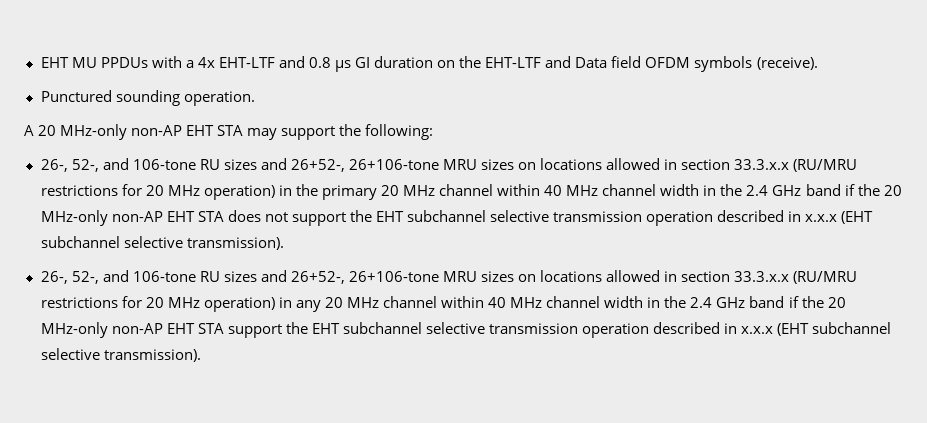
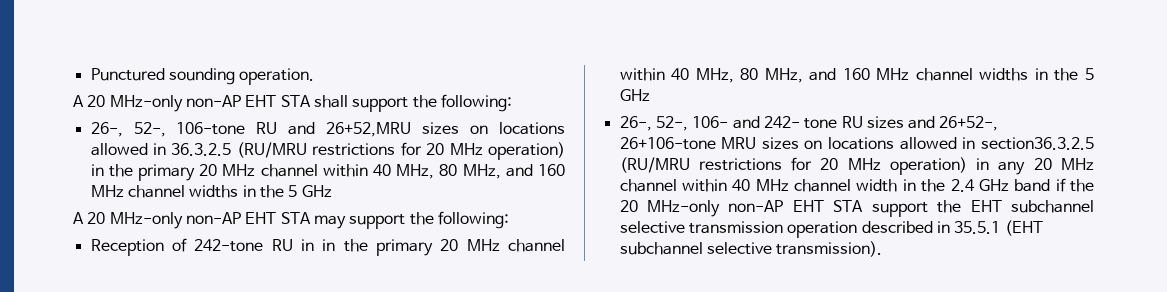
[40,56,818,72] EHT MU PPDUs with a 4x EHT-LTF and 0.8 µs GI duration on the EHT-LTF and Data field OFDM symbols (receive). // -> (90, 74) none
[247,128,278,140] may -> [313,95,348,108] shall
[102,158,790,172] and 106-tone RU sizes and 26+52-, 26+106-tone MRU sizes on locations allowed in section 33.3.x.x -> [176,122,565,137] [90,143,232,156] 106-tone RU and 26+52,MRU sizes on locations allowed in 36.3.2.5
[566,184,902,196] [40,210,874,226] [40,236,284,250] [40,270,196,284] MHz channel width in the 2.4 GHz band if the 20 MHz-only non-AP EHT STA does not support the EHT subchannel selective transmission operation described in x.x.x (EHT subchannel selective transmission). // 26-, 52-, and 106-tone -> [396,164,565,179] [90,185,332,198] [73,211,509,229] [90,238,565,256] [619,68,1094,83] [619,89,650,101] [619,116,838,131] MHz, 80 MHz, and 160 MHz channel widths in the 5 GHz // A 20 MHz-only non-AP EHT STA may support the following: // Reception of 242-tone RU in in the primary 20 MHz channel within 40 MHz, 80 MHz, and 160 MHz channel widths in the 5 GHz // 26-, 52-, 106- and 242- tone
[681,271,790,282] section 33.3.x.x -> [981,137,1094,150] section36.3.2.5
[741,326,774,334] x.x.x -> [954,221,1001,234] 35.5.1

